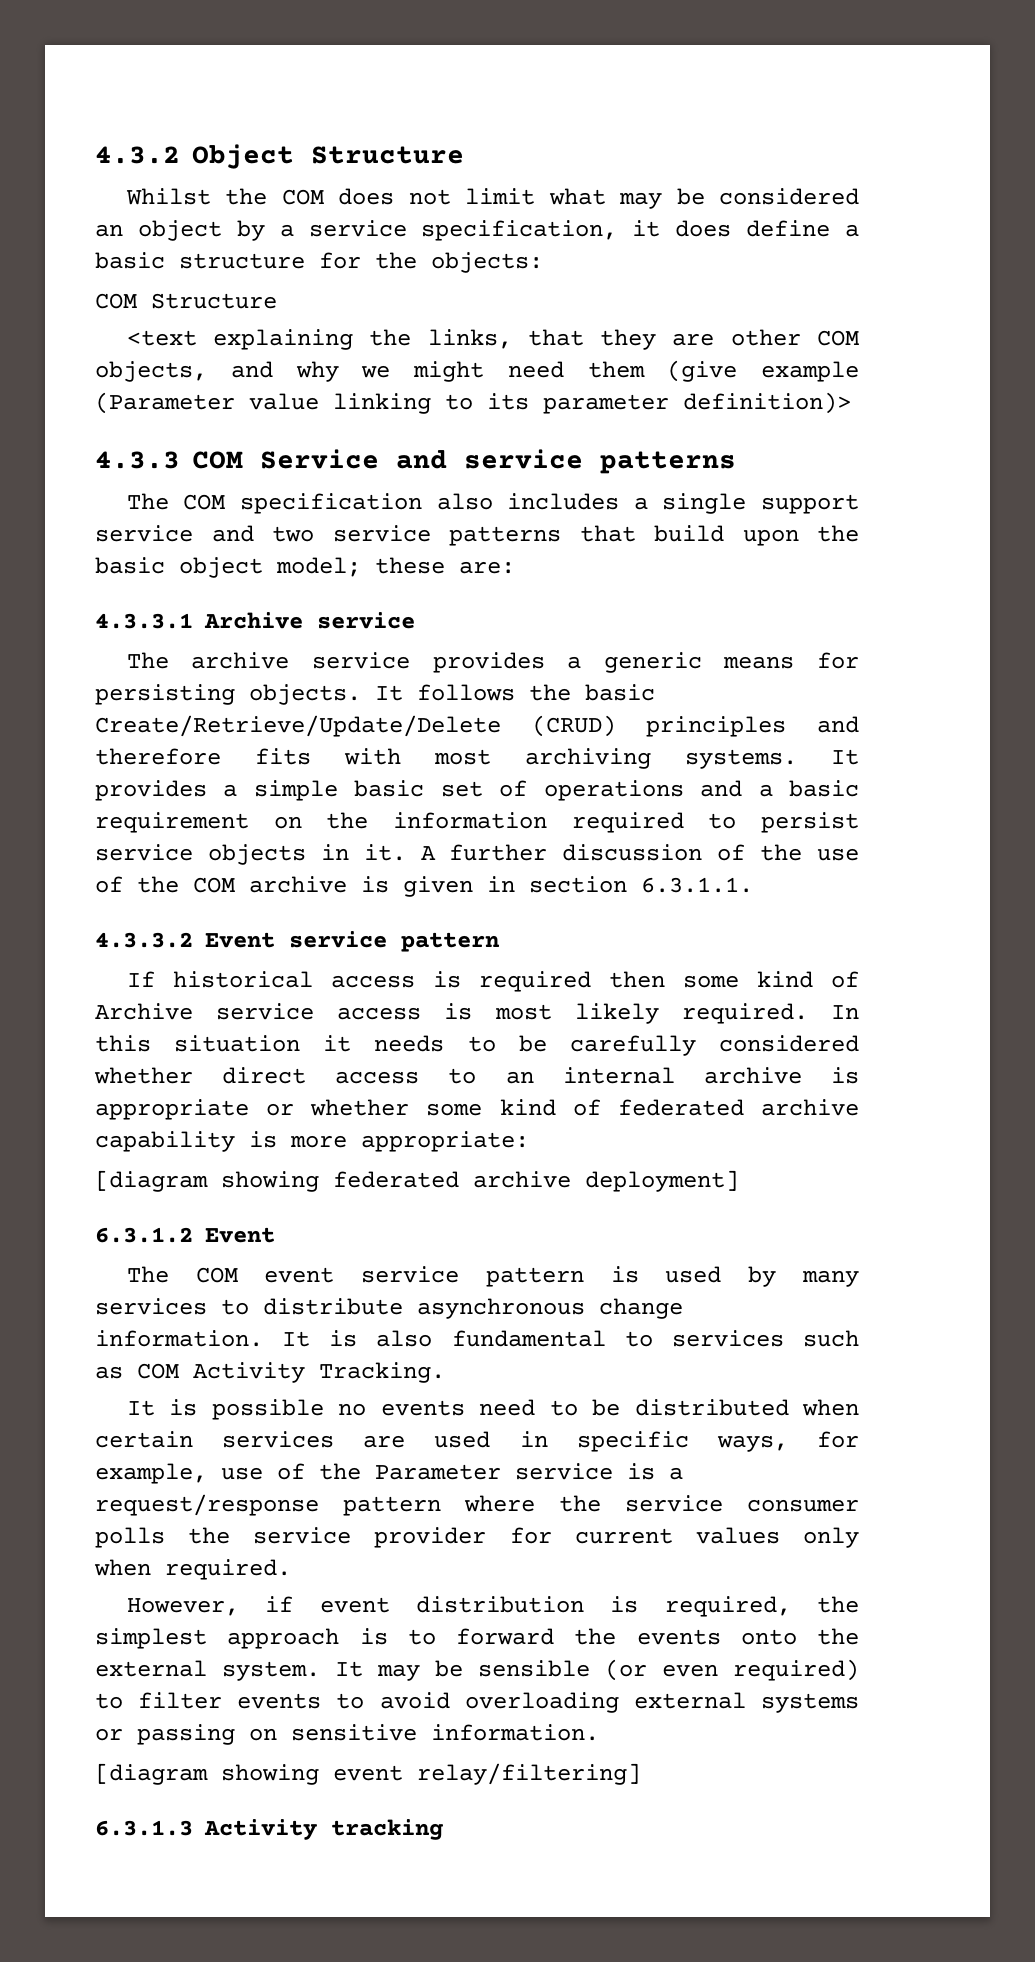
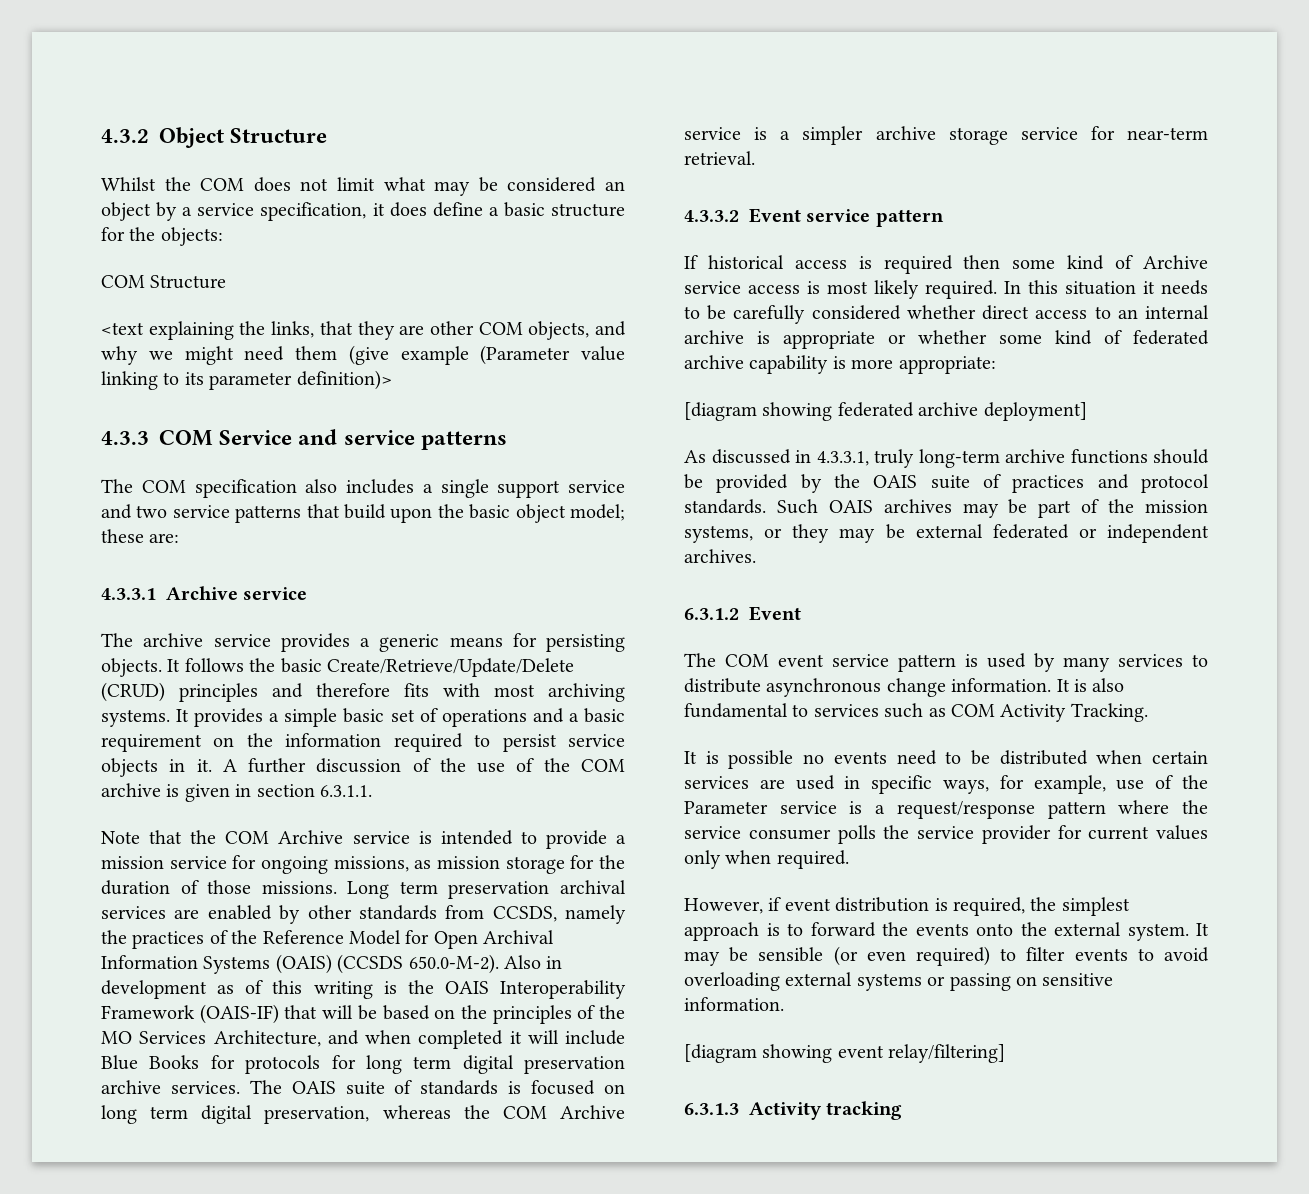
(753, 885) none -> [101,830,627,849] [101,855,625,874] [101,880,626,899] [101,905,626,924] [101,930,555,949] [101,954,563,974] [101,980,626,999] [101,1004,625,1024] [101,1030,625,1049] [101,1055,625,1074] [101,1080,626,1095] [101,1105,626,1124] [684,126,1208,145] [684,151,755,165] // Note that the COM Archive service is intended to provide a mission service for ongoing missions, as mission storage for the duration of those missions. Long term preservation archival services are enabled by other standards from CCSDS, namely the practices of the Reference Model for Open Archival Information Systems (OAIS) (CCSDS 650.0-M-2). Also in development as of this writing is the OAIS Interoperability Framework (OAIS-IF) that will be based on the principles of the MO Services Architecture, and when completed it will include Blue Books for protocols for long term digital preservation archive services. The OAIS suite of standards is focused on long term digital preservation, whereas the COM Archive service is a simpler archive storage service for near-term retrieval.
(739, 1181) none -> [684,449,1209,468] [684,474,1209,493] [684,499,1208,518] [684,524,1209,543] [684,549,756,563] // As discussed in 4.3.3.1, truly long-term archive functions should be provided by the OAIS suite of practices and protocol standards. Such OAIS archives may be part of the mission systems, or they may be external federated or independent archives.

